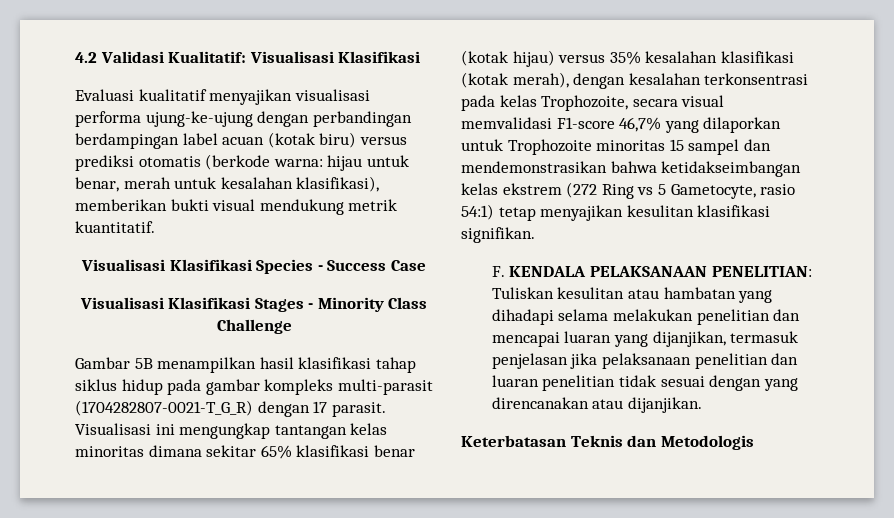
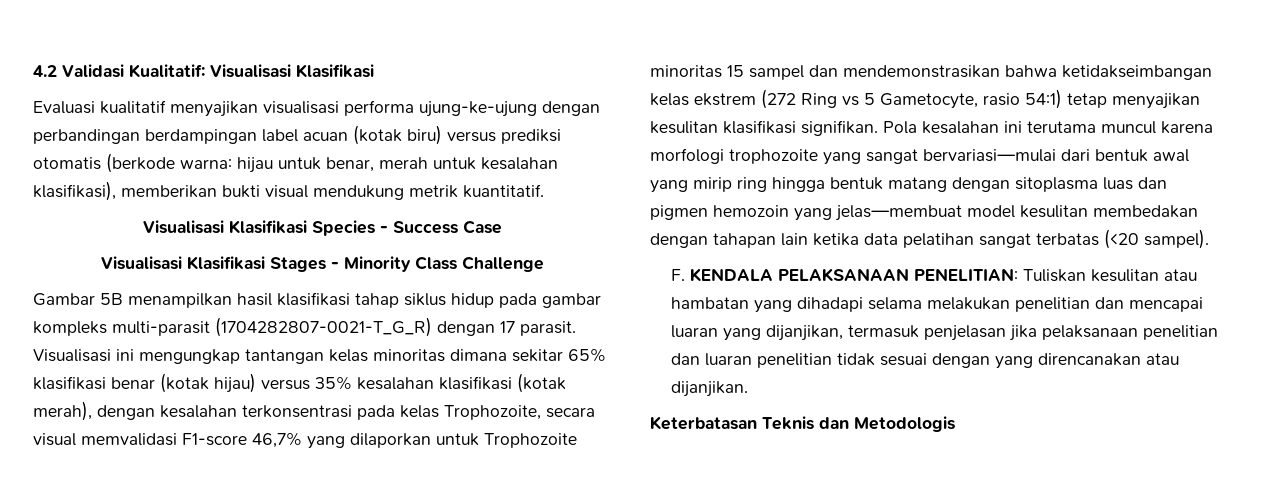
(535, 235) none -> [883,121,1213,134] [650,148,1189,165] [650,177,1167,193] [650,205,1198,221] [650,229,1209,249] Pola kesalahan ini terutama muncul karena morfologi trophozoite yang sangat bervariasi—mulai dari bentuk awal yang mirip ring hingga bentuk matang dengan sitoplasma luas dan pigmen hemozoin yang jelas—membuat model kesulitan membedakan dengan tahapan lain ketika data pelatihan sangat terbatas (<20 sampel).

